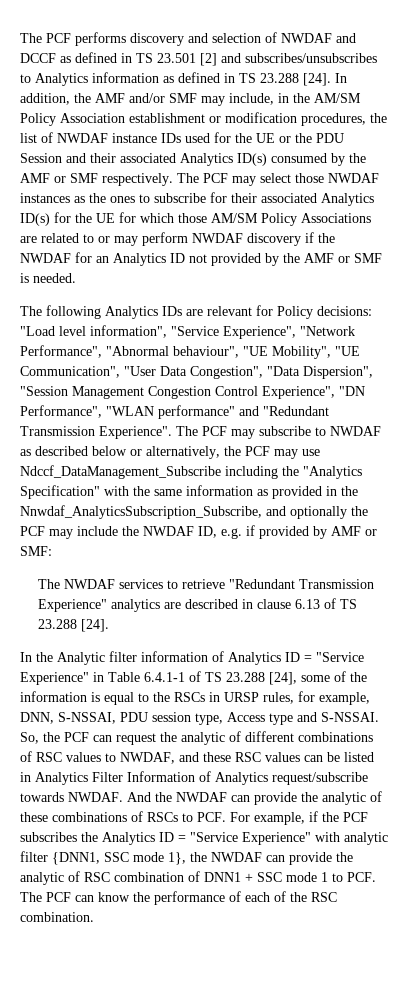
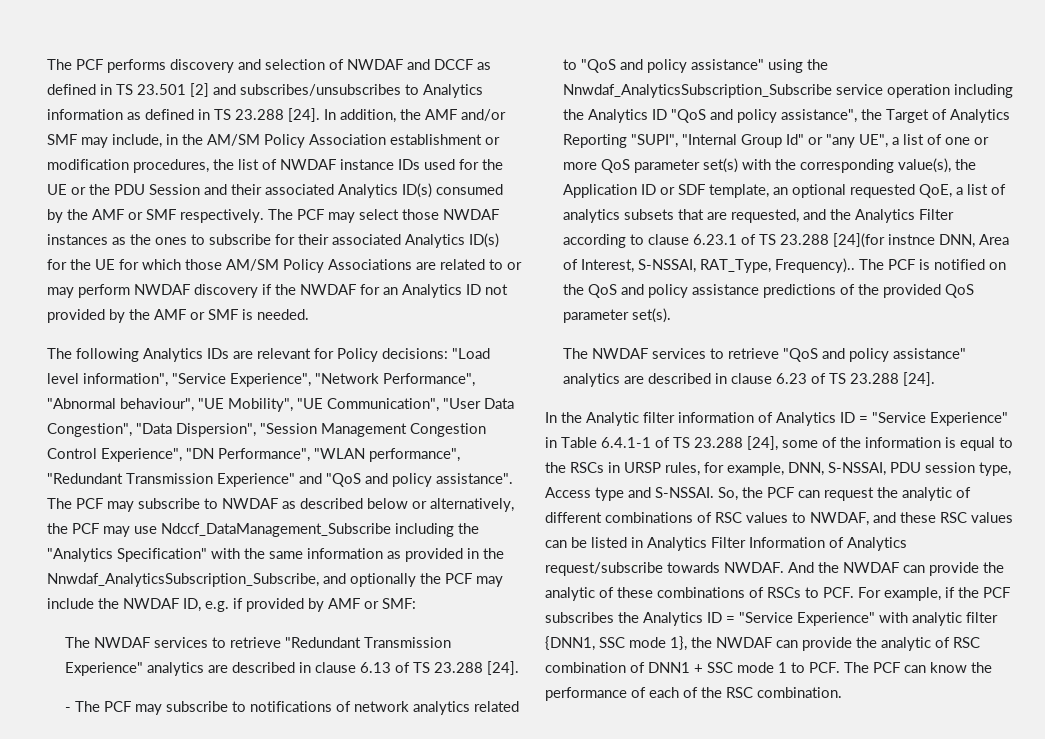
[158,405,329,419] [20,426,172,439] performance" and "Redundant Transmission Experience". -> [369,448,460,462] [47,473,513,487] performance", "Redundant Transmission Experience" and "QoS and policy assistance".
(109, 625) none -> [64,701,519,715] [562,59,828,73] [562,84,1013,98] [562,109,1010,123] [562,134,989,148] [562,158,976,173] [562,184,1006,198] [562,209,954,223] [562,233,1009,248] [562,258,1006,273] [562,284,974,298] [562,308,671,323] [562,348,966,362] [562,372,935,387] // - The PCF may subscribe to notifications of network analytics related to "QoS and policy assistance" using the Nnwdaf_AnalyticsSubscription_Subscribe service operation including the Analytics ID "QoS and policy assistance", the Target of Analytics Reporting "SUPI", "Internal Group Id" or "any UE", a list of one or more QoS parameter set(s) with the corresponding value(s), the Application ID or SDF template, an optional requested QoE, a list of analytics subsets that are requested, and the Analytics Filter according to clause 6.23.1 of TS 23.288 [24](for instnce DNN, Area of Interest, S-NSSAI, RAT_Type, Frequency).. The PCF is notified on the QoS and policy assistance predictions of the provided QoS parameter set(s). // The NWDAF services to retrieve "QoS and policy assistance" analytics are described in clause 6.23 of TS 23.288 [24].

